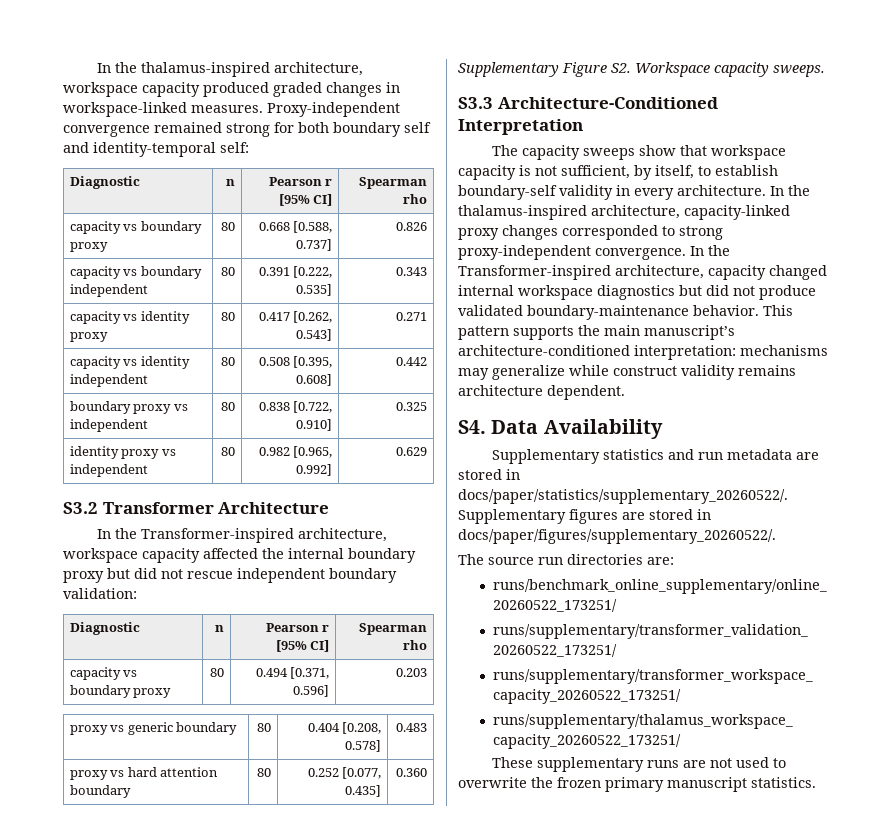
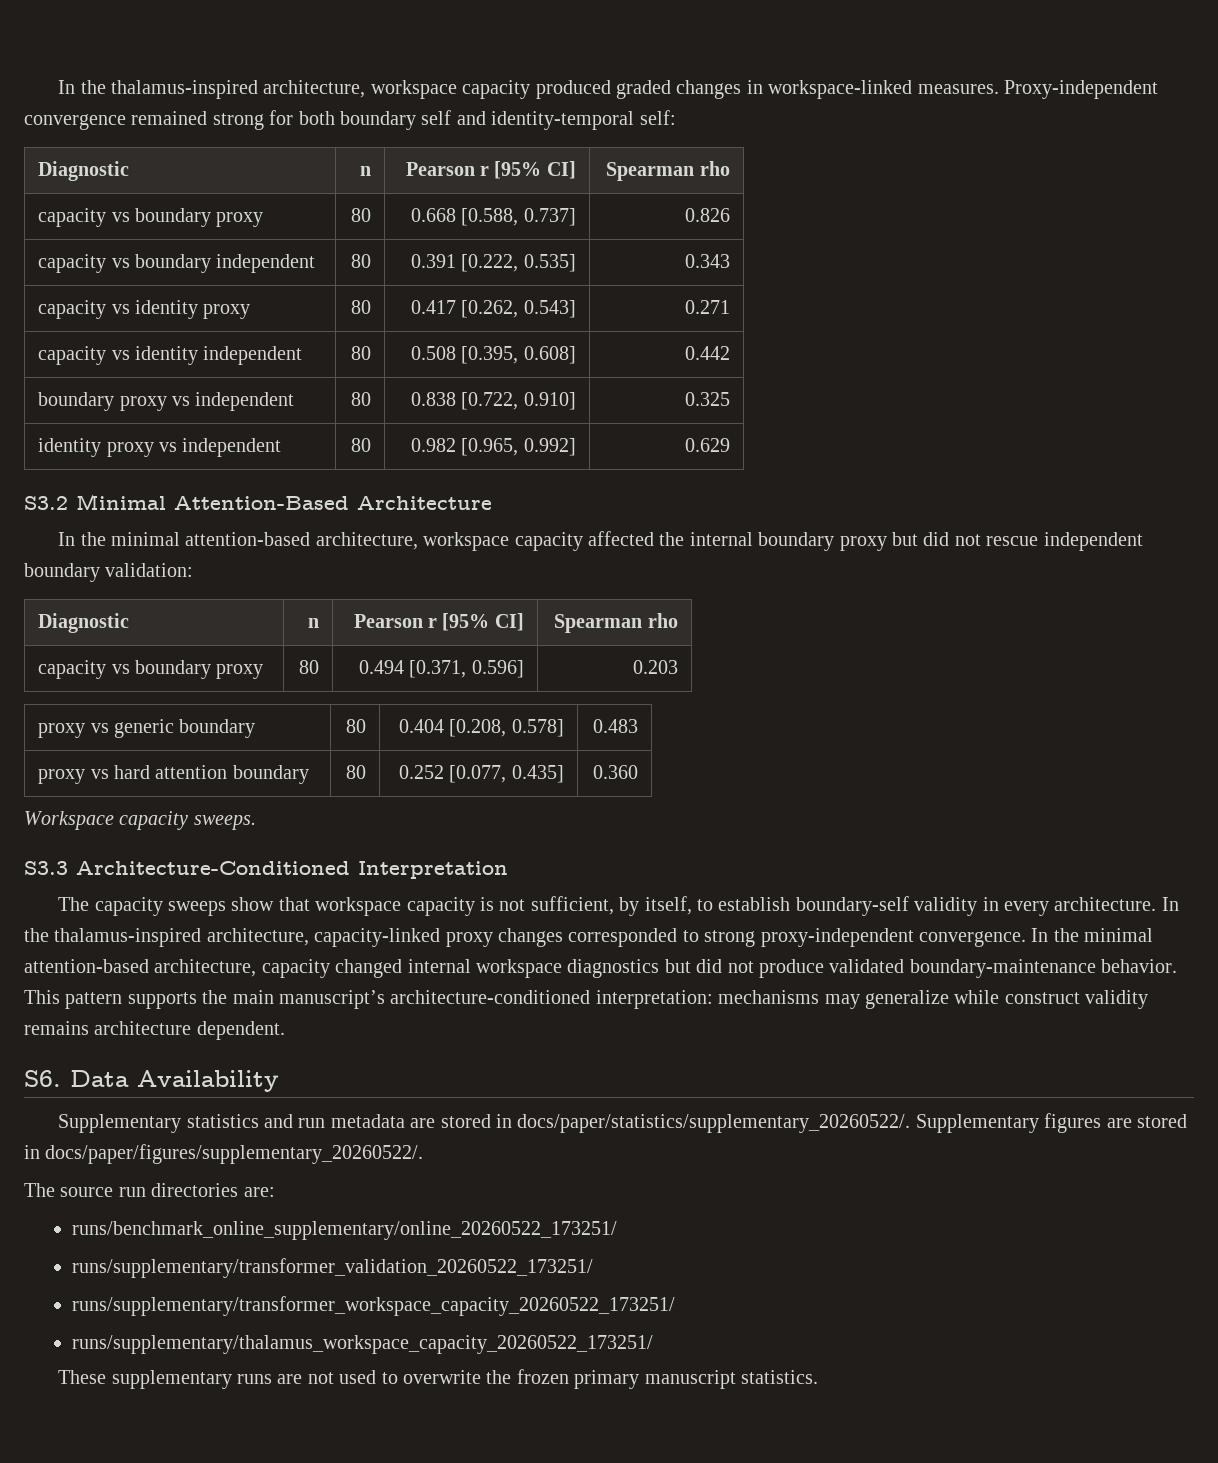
[102,502,214,514] Transformer -> [76,494,349,510] Minimal Attention-Based
[141,528,295,543] Transformer-inspired -> [111,532,311,546] minimal attention-based
[458,62,631,77] Supplementary Figure S2. -> (638, 772) none
[458,265,611,280] Transformer-inspired -> [1084,928,1154,942] [24,959,149,973] minimal attention-based
[458,420,486,434] S4. -> [24,1070,61,1087] S6.

